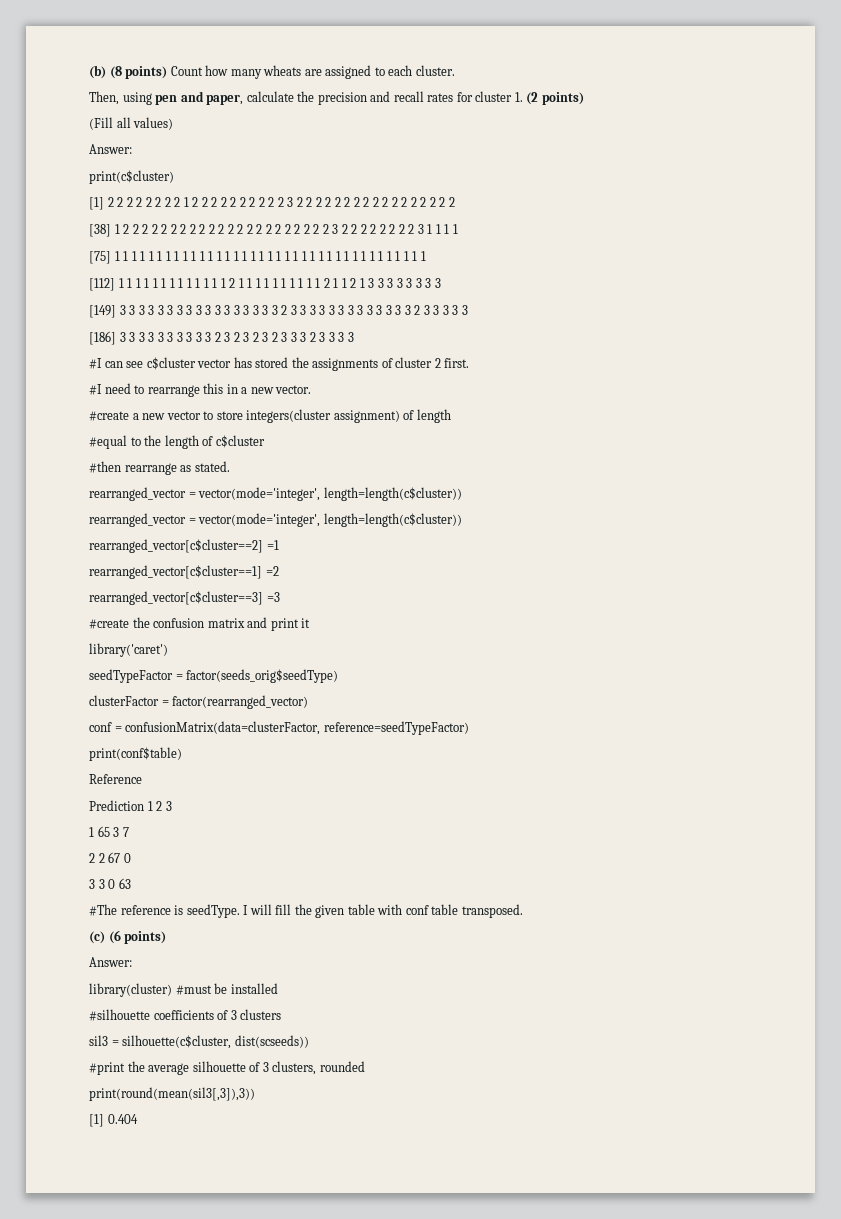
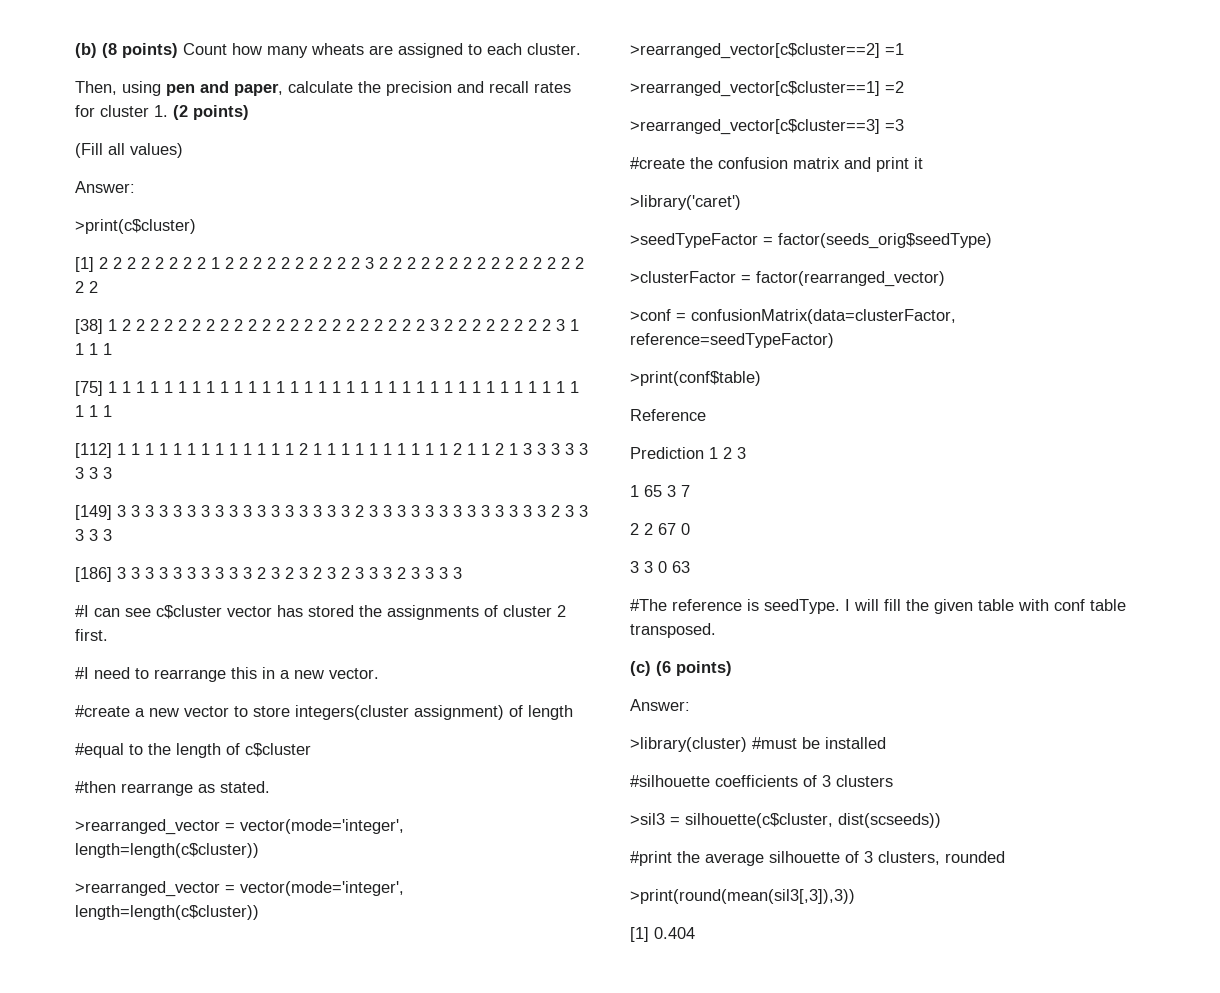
[89,170,174,184] print(c$cluster) -> [75,219,196,234] >print(c$cluster)
[89,487,462,501] [89,513,462,527] [89,539,263,553] rearranged_vector = vector(mode='integer', length=length(c$cluster)) // rearranged_vector = vector(mode='integer', length=length(c$cluster)) // rearranged_vector[c$cluster==2] -> [75,819,404,835] [75,843,259,858] [75,881,404,897] [75,905,259,920] [630,43,880,59] >rearranged_vector = vector(mode='integer', length=length(c$cluster)) // >rearranged_vector = vector(mode='integer', length=length(c$cluster)) // >rearranged_vector[c$cluster==2]
[89,565,262,579] rearranged_vector[c$cluster==1] -> [630,81,880,97] >rearranged_vector[c$cluster==1]
[89,591,263,605] rearranged_vector[c$cluster==3] -> [630,119,880,135] >rearranged_vector[c$cluster==3]
[89,643,168,657] [89,669,173,683] library('caret') // seedTypeFactor -> [630,195,741,210] [630,233,758,248] >library('caret') // >seedTypeFactor
[89,695,159,706] clusterFactor -> [630,271,736,283] >clusterFactor
[89,722,112,732] conf -> [630,309,671,321] >conf
[89,747,182,761] print(conf$table) -> [630,371,761,386] >print(conf$table)
[89,983,172,997] library(cluster) -> [630,737,747,752] >library(cluster)
[89,1035,108,1046] sil3 -> [630,813,665,825] >sil3
[89,1087,255,1101] print(round(mean(sil3[,3]),3)) -> [630,889,855,904] >print(round(mean(sil3[,3]),3))

